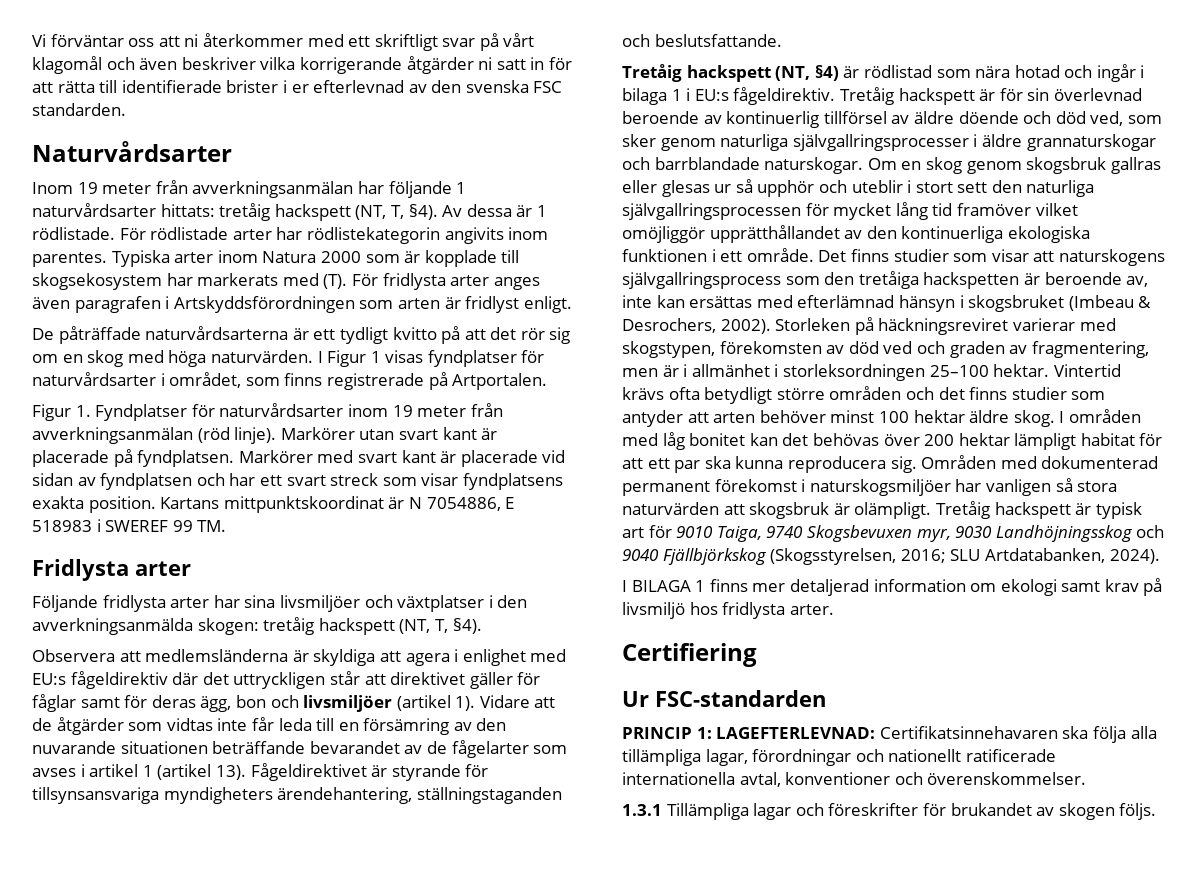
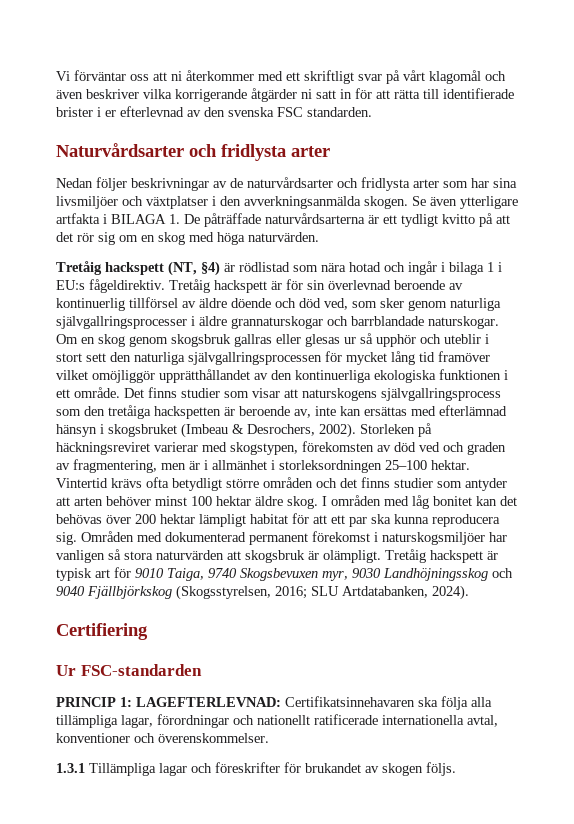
[32,180,467,198] [32,203,547,221] [32,227,549,244] [32,250,520,267] [32,273,540,290] [32,296,572,313] // Inom 19 meter från avverkningsanmälan har följande 1 naturvårdsarter hittats: tretåig hackspett (NT, T, §4). Av dessa är 1 rödlistade. För rödlistade arter har rödlistekategorin angivits inom parentes. Typiska arter inom Natura 2000 som är kopplade till skogsekosystem har markerats med (T). För fridlysta arter anges även paragrafen i Artskyddsförordningen som arten är fridlyst enligt. // -> [189,144,330,161] [56,177,517,191] [56,196,518,209] [56,213,180,224] och fridlysta arter // Nedan följer beskrivningar av de naturvårdsarter och fridlysta arter som har sina livsmiljöer och växtplatser i den avverkningsanmälda skogen. Se även ytterligare artfakta i BILAGA 1.
[317,350,545,367] [32,372,548,390] [32,403,503,421] [32,427,498,444] [32,449,566,467] [32,473,563,490] [32,496,515,513] [32,519,227,532] [32,559,191,581] [32,595,528,612] [32,617,482,635] [32,649,567,666] [32,671,541,689] [32,694,556,712] [32,717,507,735] [32,740,568,758] [32,763,489,781] [32,787,562,804] [622,34,782,47] I Figur 1 visas fyndplatser för naturvårdsarter i området, som finns registrerade på Artportalen. // Figur 1. Fyndplatser för naturvårdsarter inom 19 meter från avverkningsanmälan (röd linje). Markörer utan svart kant är placerade på fyndplatsen. Markörer med svart kant är placerade vid sidan av fyndplatsen och har ett svart streck som visar fyndplatsens exakta position. Kartans mittpunktskoordinat är N 7054886, E 518983 i SWEREF 99 TM. // Fridlysta arter // Följande fridlysta arter har sina livsmiljöer och växtplatser i den avverkningsanmälda skogen: tretåig hackspett (NT, T, §4). // Observera att medlemsländerna är skyldiga att agera i enlighet med EU:s fågeldirektiv där det uttryckligen står att direktivet gäller för fåglar samt för deras ägg, bon och livsmiljöer (artikel 1). Vidare att de åtgärder som vidtas inte får leda till en försämring av den nuvarande situationen beträffande bevarandet av de fågelarter som avses i artikel 1 (artikel 13). Fågeldirektivet är styrande för tillsynsansvariga myndigheters ärendehantering, ställningstaganden och beslutsfattande. -> (319, 237) none
[622,578,1163,596] [622,602,834,619] // I BILAGA 1 finns mer detaljerad information om ekologi samt krav på livsmiljö hos fridlysta arter. -> (469, 592) none

